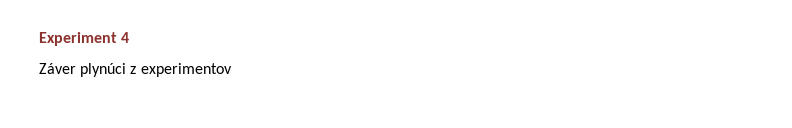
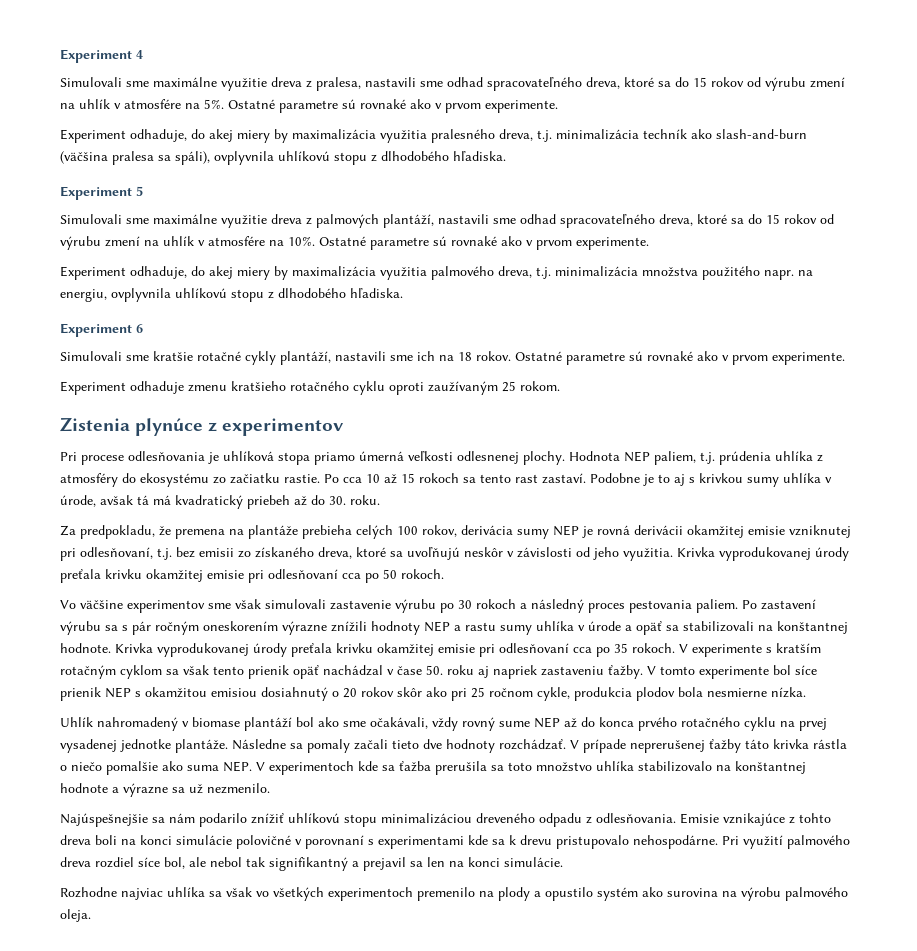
[39,63,232,77] Záver plynúci z experimentov -> [60,77,845,91] [60,99,558,113] [60,129,807,143] [60,151,506,165] [60,186,143,200] [60,214,834,228] [60,236,649,250] [60,266,813,280] [60,288,403,302] [60,323,143,337] [60,351,845,365] [60,381,560,395] [60,417,345,436] [60,451,823,465] [60,473,832,487] [60,495,380,509] [60,525,851,539] [60,547,849,561] [60,569,444,583] [60,599,816,613] [60,621,848,635] [60,643,821,657] [60,665,817,679] [60,687,806,701] [60,717,827,731] [60,739,847,753] [60,761,806,775] [60,783,270,797] [60,813,831,827] [60,835,850,849] [60,857,563,871] [60,887,848,901] [60,909,91,922] Simulovali sme maximálne využitie dreva z pralesa, nastavili sme odhad spracovateľného dreva, ktoré sa do 15 rokov od výrubu zmení na uhlík v atmosfére na 5%. Ostatné parametre sú rovnaké ako v prvom experimente. // Experiment odhaduje, do akej miery by maximalizácia využitia pralesného dreva, t.j. minimalizácia techník ako slash-and-burn (väčšina pralesa sa spáli), ovplyvnila uhlíkovú stopu z dlhodobého hľadiska. // Experiment 5 // Simulovali sme maximálne využitie dreva z palmových plantáží, nastavili sme odhad spracovateľného dreva, ktoré sa do 15 rokov od výrubu zmení na uhlík v atmosfére na 10%. Ostatné parametre sú rovnaké ako v prvom experimente. // Experiment odhaduje, do akej miery by maximalizácia využitia palmového dreva, t.j. minimalizácia množstva použitého napr. na energiu, ovplyvnila uhlíkovú stopu z dlhodobého hľadiska. // Experiment 6 // Simulovali sme kratšie rotačné cykly plantáží, nastavili sme ich na 18 rokov. Ostatné parametre sú rovnaké ako v prvom experimente. // Experiment odhaduje zmenu kratšieho rotačného cyklu oproti zaužívaným 25 rokom. // Zistenia plynúce z experimentov // Pri procese odlesňovania je uhlíková stopa priamo úmerná veľkosti odlesnenej plochy. Hodnota NEP paliem, t.j. prúdenia uhlíka z atmosféry do ekosystému zo začiatku rastie. Po cca 10 až 15 rokoch sa tento rast zastaví. Podobne je to aj s krivkou sumy uhlíka v úrode, avšak tá má kvadratický priebeh až do 30. roku. // Za predpokladu, že premena na plantáže prebieha celých 100 rokov, derivácia sumy NEP je rovná derivácii okamžitej emisie vzniknutej pri odlesňovaní, t.j. bez emisii zo získaného dreva, ktoré sa uvoľňujú neskôr v závislosti od jeho využitia. Krivka vyprodukovanej úrody preťala krivku okamžitej emisie pri odlesňovaní cca po 50 rokoch. // Vo väčšine experimentov sme však simulovali zastavenie výrubu po 30 rokoch a následný proces pestovania paliem. Po zastavení výrubu sa s pár ročným oneskorením výrazne znížili hodnoty NEP a rastu sumy uhlíka v úrode a opäť sa stabilizovali na konštantnej hodnote. Krivka vyprodukovanej úrody preťala krivku okamžitej emisie pri odlesňovaní cca po 35 rokoch. V experimente s kratším rotačným cyklom sa však tento prienik opäť nachádzal v čase 50. roku aj napriek zastaveniu ťažby. V tomto experimente bol síce prienik NEP s okamžitou emisiou dosiahnutý o 20 rokov skôr ako pri 25 ročnom cykle, produkcia plodov bola nesmierne nízka. // Uhlík nahromadený v biomase plantáží bol ako sme očakávali, vždy rovný sume NEP až do konca prvého rotačného cyklu na prvej vysadenej jednotke plantáže. Následne sa pomaly začali tieto dve hodnoty rozchádzať. V prípade neprerušenej ťažby táto krivka rástla o niečo pomalšie ako suma NEP. V experimentoch kde sa ťažba prerušila sa toto množstvo uhlíka stabilizovalo na konštantnej hodnote a výrazne sa už nezmenilo. // Najúspešnejšie sa nám podarilo znížiť uhlíkovú stopu minimalizáciou dreveného odpadu z odlesňovania. Emisie vznikajúce z tohto dreva boli na konci simulácie polovičné v porovnaní s experimentami kde sa k drevu pristupovalo nehospodárne. Pri využití palmového dreva rozdiel síce bol, ale nebol tak signifikantný a prejavil sa len na konci simulácie. // Rozhodne najviac uhlíka sa však vo všetkých experimentoch premenilo na plody a opustilo systém ako surovina na výrobu palmového oleja.

